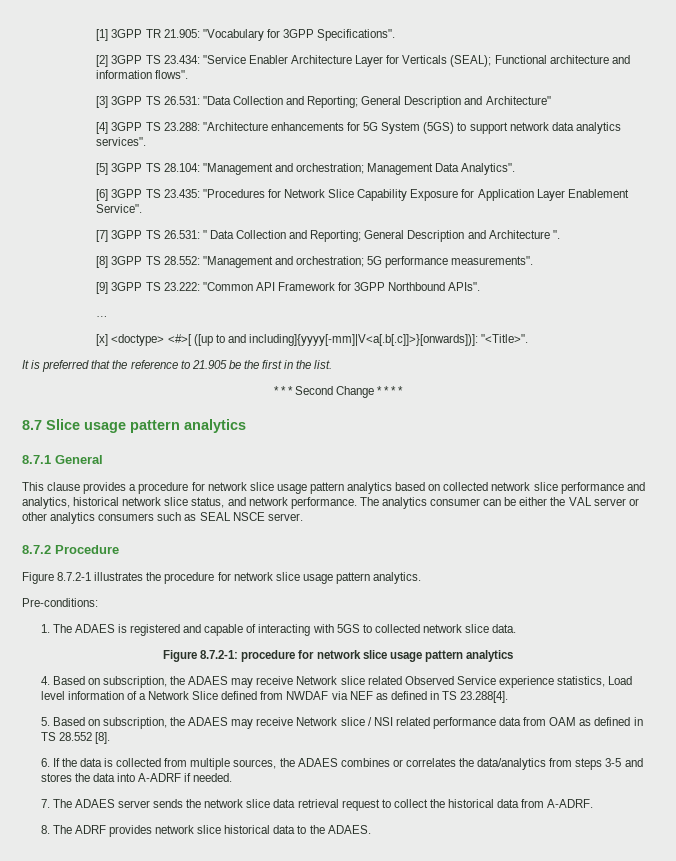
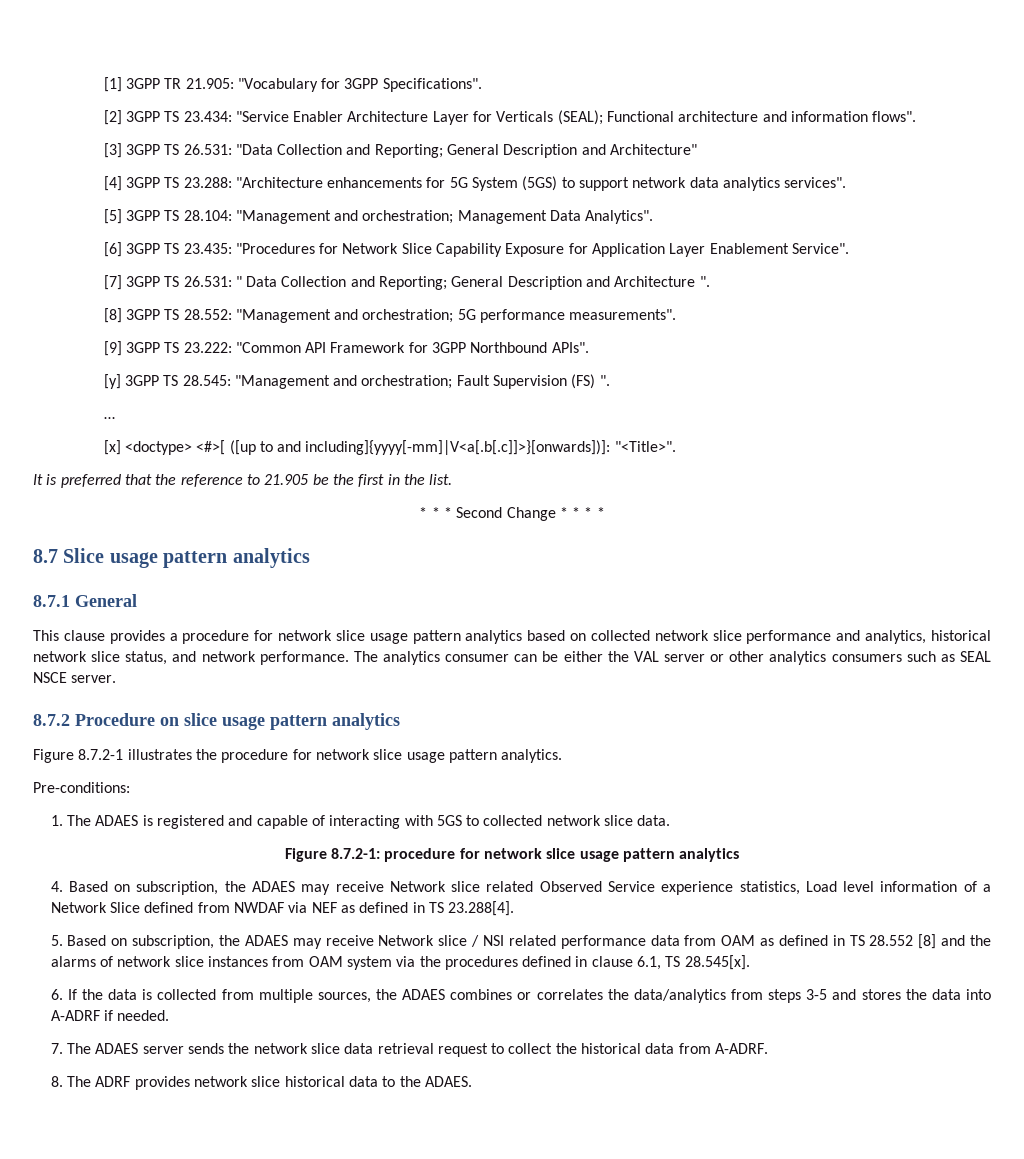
(481, 286) none -> [103,374,610,389] // [y] 3GPP TS 28.545: "Management and orchestration; Fault Supervision (FS) ".
(119, 549) none -> [160,713,400,730] on slice usage pattern analytics
[94,732,110,744] [8]. -> [918,934,992,949] [50,955,750,970] [8] and the alarms of network slice instances from OAM system via the procedures defined in clause 6.1, TS 28.545[x].

